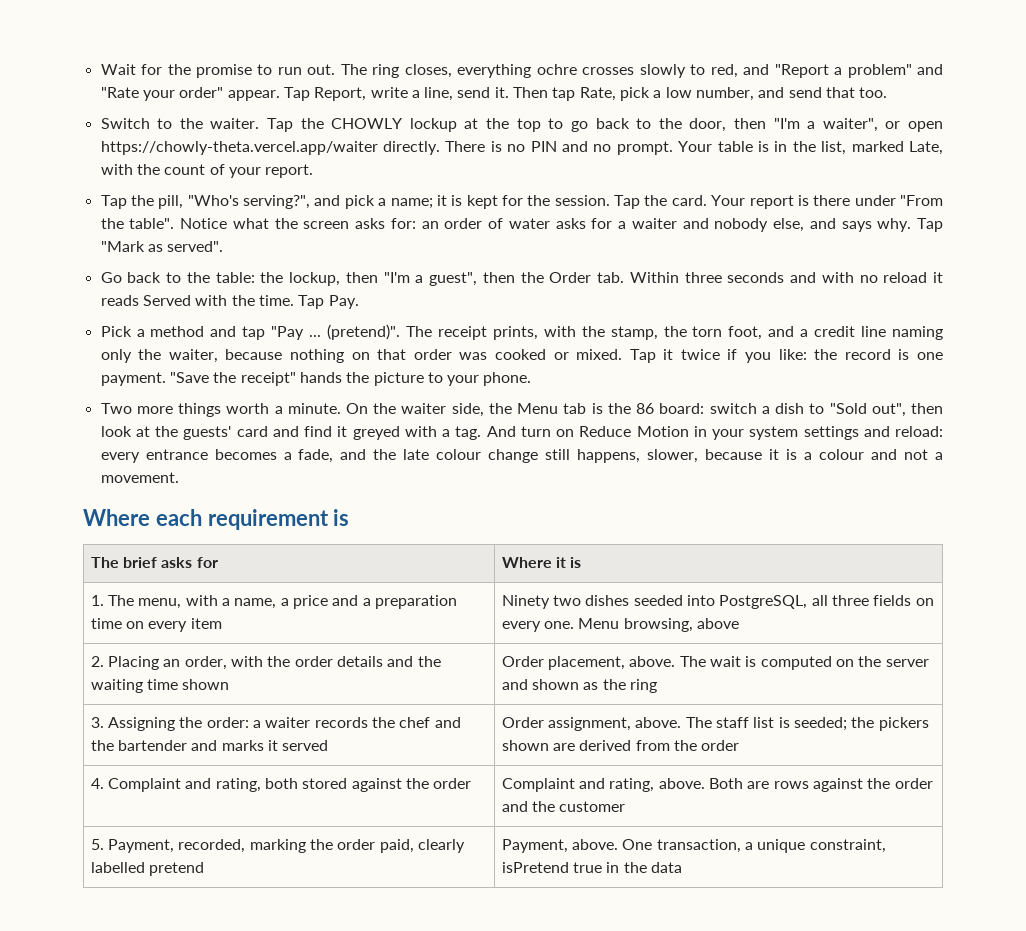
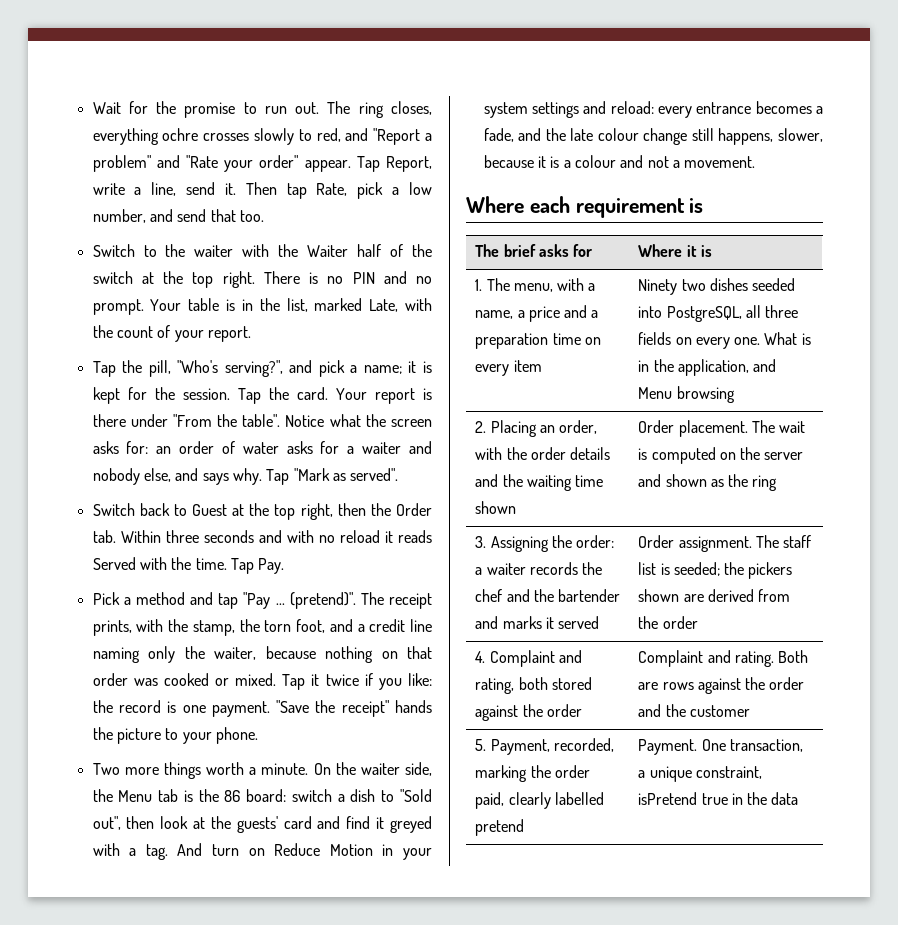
[210,118,944,132] [100,141,440,155] waiter. Tap the CHOWLY lockup at the top to go back to the door, then "I'm a waiter", or open https://chowly-theta.vercel.app/waiter directly. -> [194,244,433,257] [92,271,255,288] waiter with the Waiter half of the switch at the top right.
[100,272,478,286] Go back to the table: the lockup, then "I'm a guest", -> [92,503,333,520] Switch back to Guest at the top right,
[578,618,739,632] Menu browsing, above -> [764,332,811,345] [638,359,777,376] [638,386,735,403] What is in the application, and Menu browsing
[548,656,676,670] placement, above. -> [678,420,748,437] placement.
[548,717,682,731] assignment, above. -> [678,536,752,552] assignment.
[609,778,705,792] rating, above. -> [734,651,774,667] rating.
[501,839,619,853] Payment, above. -> [638,739,698,755] Payment.

